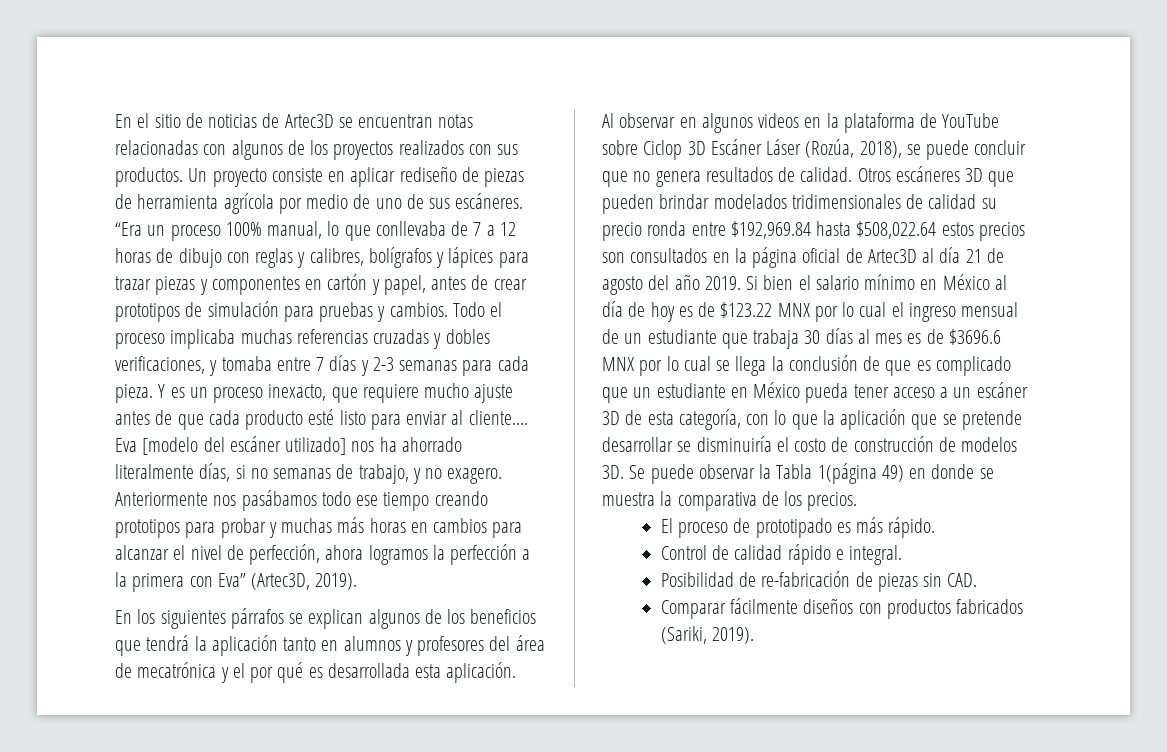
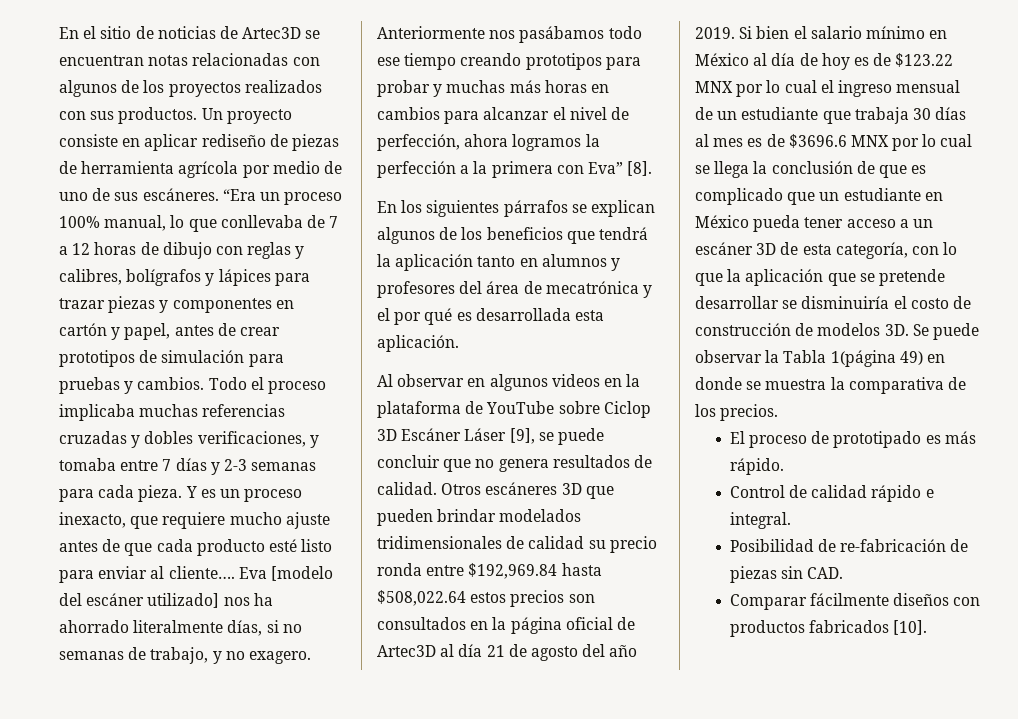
[251,573,358,590] (Artec3D, 2019). -> [627,161,653,176] [8].
[805,139,902,158] (Rozúa, 2018), -> [509,428,535,444] [9],
[660,626,754,644] (Sariki, 2019). -> [893,620,928,635] [10].

